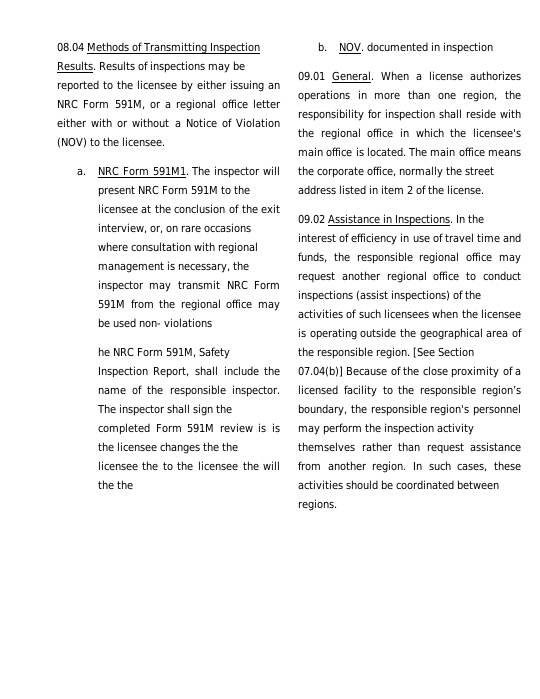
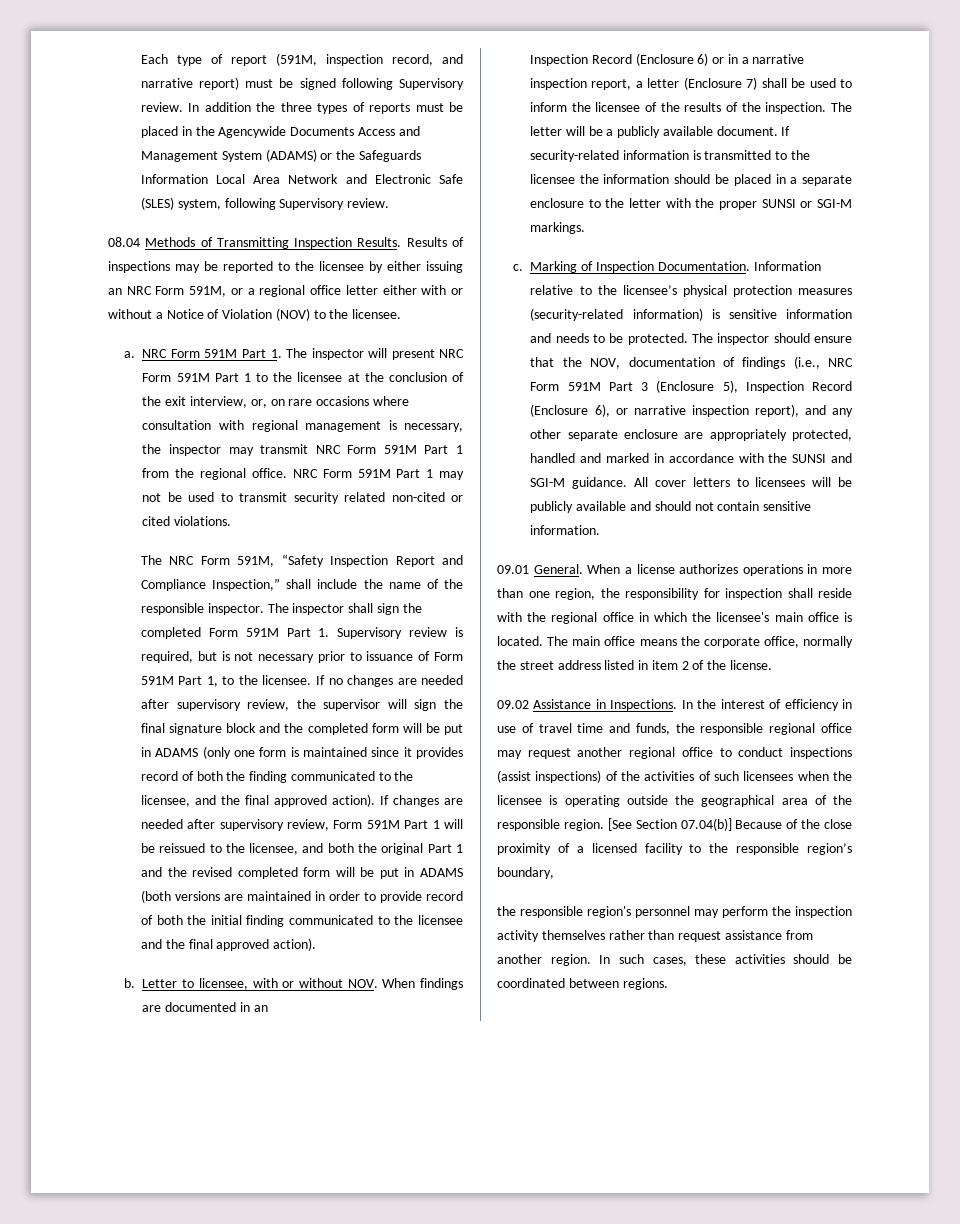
(57, 47) none -> [140,53,463,66] [140,77,465,90] [140,102,464,114] [140,126,420,138] [140,149,421,162] [140,174,463,184] [140,197,390,210] Each type of report (591M, inspection record, and narrative report) must be signed following Supervisory review. In addition the three types of reports must be placed in the Agencywide Documents Access and Management System (ADAMS) or the Safeguards Information Local Area Network and Electronic Safe (SLES) system, following Supervisory review. //
[152,166,189,176] 591M1. -> [204,349,282,358] 591M Part 1.
(218, 190) none -> [214,373,251,382] Part 1
(125, 304) none -> [424,445,463,454] Part 1
[226,299,280,311] [97,318,212,328] [97,347,230,359] [97,366,190,378] office may be used non- violations // he NRC Form 591M, Safety Inspection Report, -> [251,468,465,480] [142,492,463,504] [142,516,232,526] [140,554,463,567] [140,578,281,591] office. NRC Form 591M Part 1 may not be used to transmit security related non-cited or cited violations. // The NRC Form 591M, “Safety Inspection Report and Compliance Inspection,”
[219,423,280,433] [97,442,238,454] [97,461,280,471] [97,480,133,490] [318,42,493,54] review is is the licensee changes the the licensee the to the licensee the will the the // b. NOV. documented in inspection -> [286,627,463,639] [140,651,464,663] [140,675,463,687] [140,699,464,711] [140,723,463,735] [140,746,463,759] [140,771,414,783] [140,794,464,807] [140,819,464,831] [140,843,464,855] [140,867,463,879] [140,890,463,903] [140,915,464,927] [140,938,317,951] [124,978,463,990] [142,1002,268,1012] [529,53,805,66] [529,77,852,90] [529,102,852,114] [529,126,791,138] [529,150,810,162] [529,174,852,186] [529,198,853,210] [529,222,585,234] [513,261,821,273] [530,285,852,297] [530,308,852,321] [530,333,852,345] [530,356,853,369] [530,380,852,393] [530,404,853,417] [530,429,852,441] [530,453,852,463] [530,477,852,489] [530,501,812,513] [530,525,601,535] Part 1. Supervisory review is required, but is not necessary prior to issuance of Form 591M Part 1, to the licensee. If no changes are needed after supervisory review, the supervisor will sign the final signature block and the completed form will be put in ADAMS (only one form is maintained since it provides record of both the finding communicated to the licensee, and the final approved action). If changes are needed after supervisory review, Form 591M Part 1 will be reissued to the licensee, and both the original Part 1 and the revised completed form will be put in ADAMS (both versions are maintained in order to provide record of both the initial finding communicated to the licensee and the final approved action). // b. Letter to licensee, with or without NOV. When findings are documented in an // Inspection Record (Enclosure 6) or in a narrative inspection report, a letter (Enclosure 7) shall be used to inform the licensee of the results of the inspection. The letter will be a publicly available document. If security-related information is transmitted to the licensee the information should be placed in a separate enclosure to the letter with the proper SUNSI or SGI-M markings. // c. Marking of Inspection Documentation. Information relative to the licensee’s physical protection measures (security-related information) is sensitive information and needs to be protected. The inspector should ensure that the NOV, documentation of findings (i.e., NRC Form 591M Part 3 (Enclosure 5), Inspection Record (Enclosure 6), or narrative inspection report), and any other separate enclosure are appropriately protected, handled and marked in accordance with the SUNSI and SGI-M guidance. All cover letters to licensees will be publicly available and should not contain sensitive information.
(347, 410) none -> (554, 873) //

